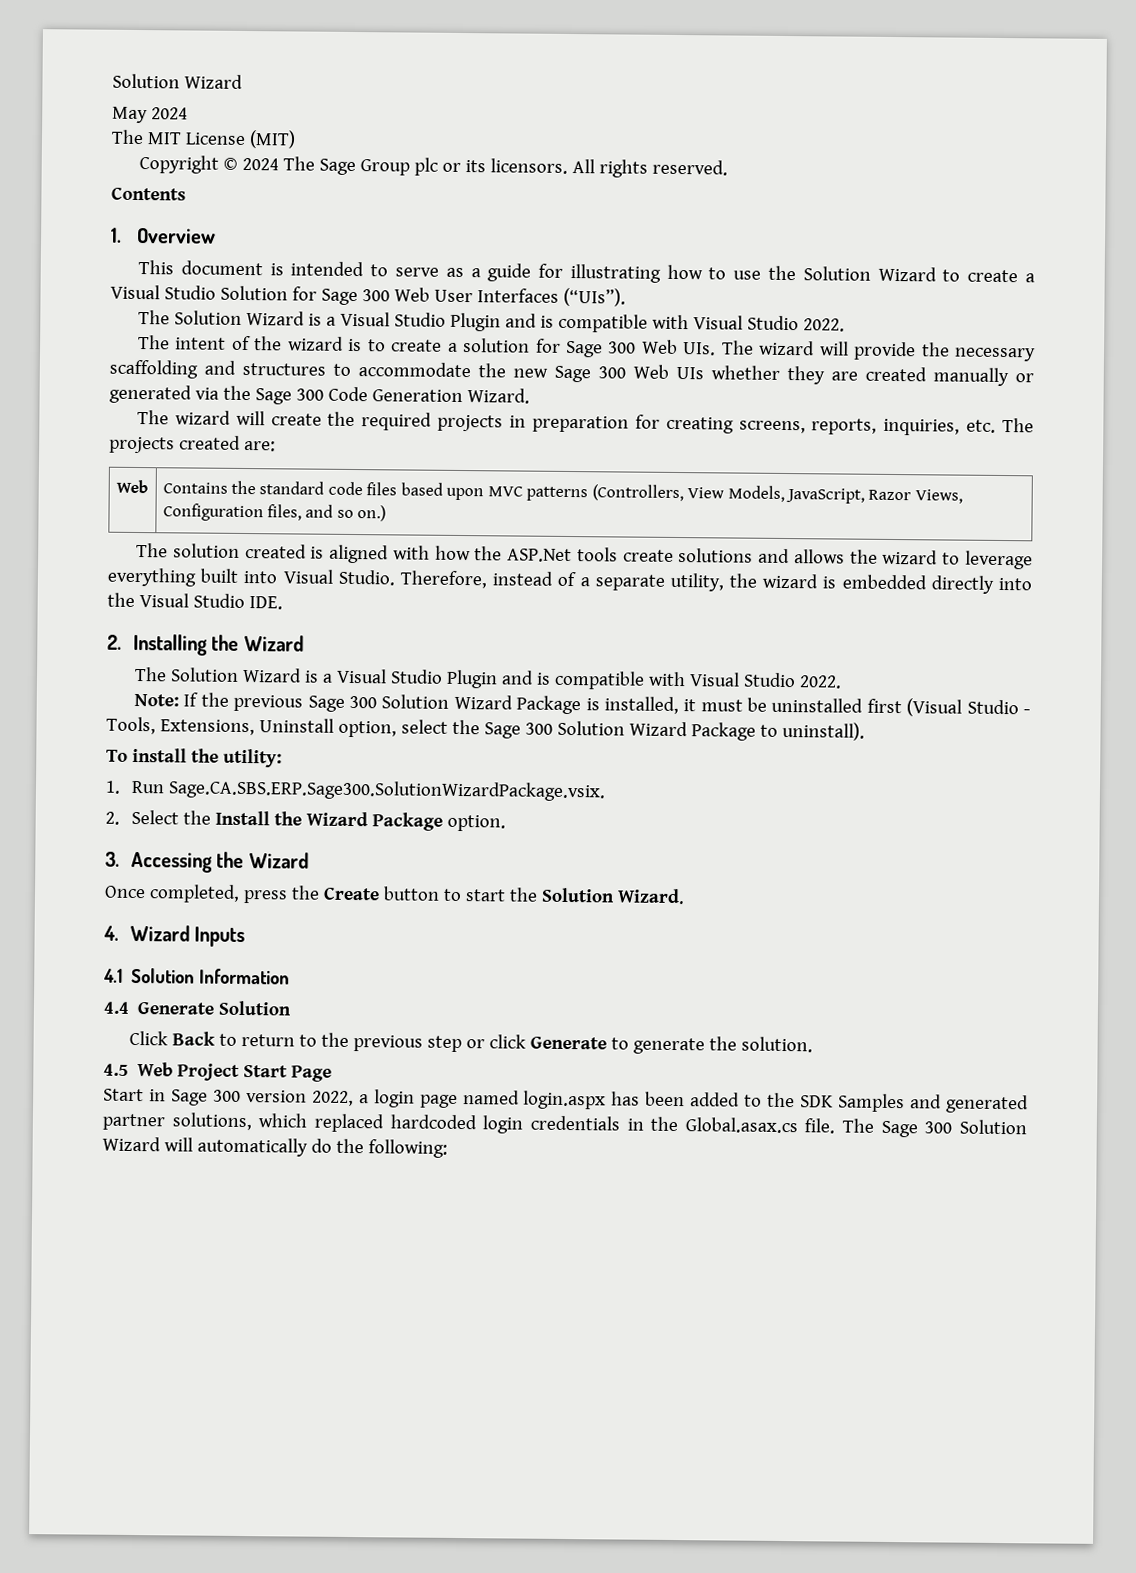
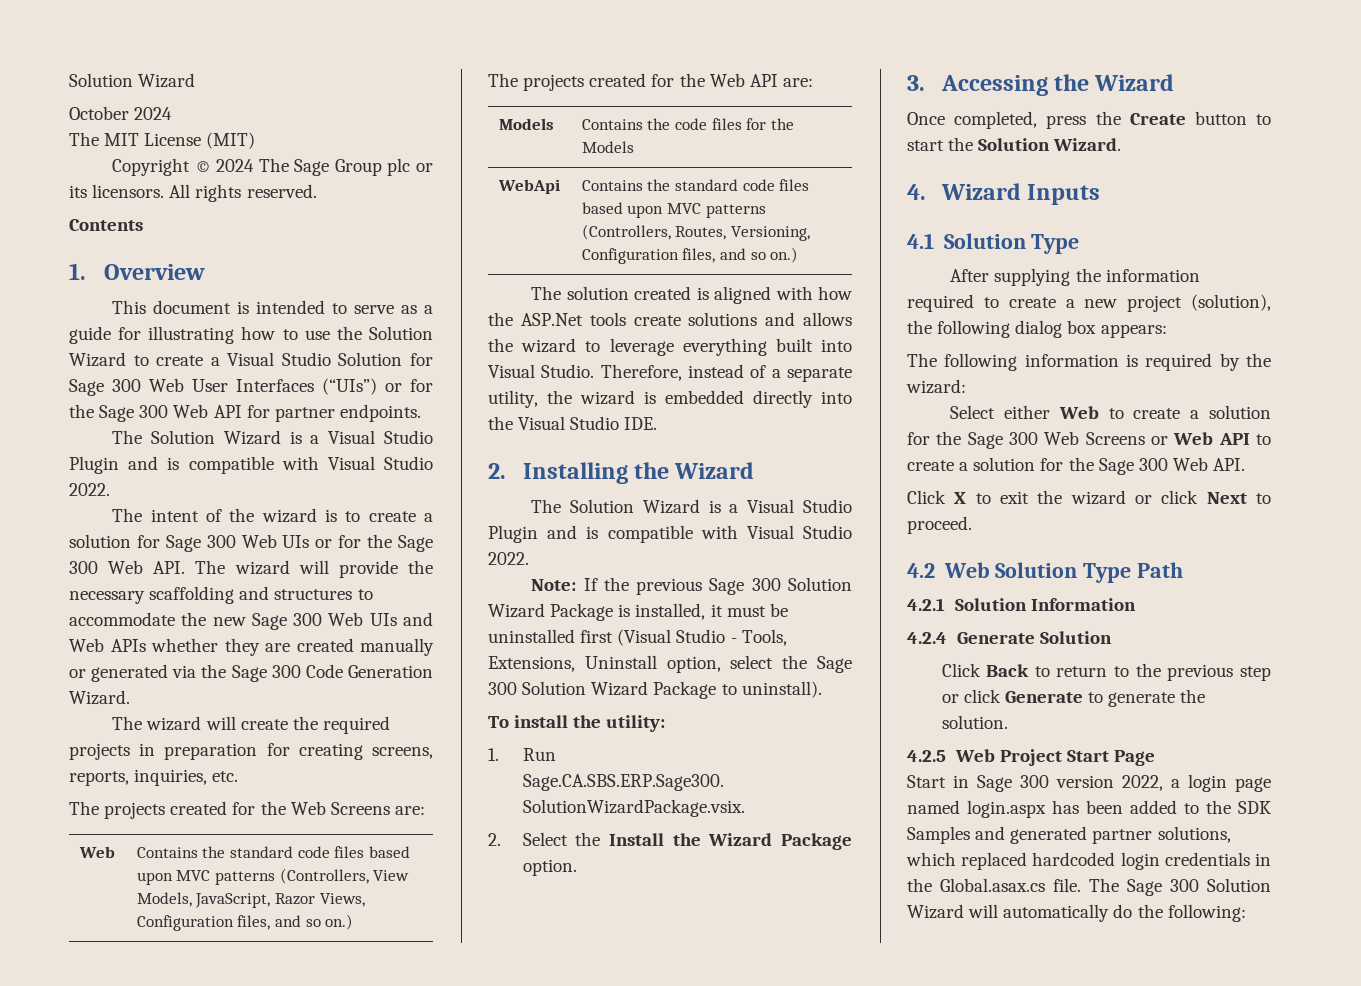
[112,106,148,124] May -> [69,106,129,120] October
[562,287,626,307] (“UIs”). -> [322,378,433,395] [69,404,421,422] (“UIs”) or for the Sage 300 Web API for partner endpoints.
[682,342,717,356] UIs. -> [282,534,434,552] [69,560,186,574] UIs or for the Sage 300 Web API.
(704, 373) none -> [402,612,433,626] [69,638,146,652] and Web APIs
[1002,418,1035,433] [109,435,241,454] The projects created -> [69,801,390,819] // The projects created for the Web Screens
(387, 513) none -> [488,73,813,91] [498,118,554,130] [581,118,794,130] [581,141,634,153] [497,179,560,194] [581,179,810,191] [581,202,766,218] [581,224,811,241] [581,247,799,264] // The projects created for the Web API are: // Models | Contains the code files for the Models // WebApi | Contains the standard code files based upon MVC patterns (Controllers, Routes, Versioning, Configuration files, and so on.)
(196, 975) none -> [1031,234,1080,254] [950,268,1200,286] [907,294,1271,312] [907,320,1167,338] [907,353,1271,371] [906,379,966,394] [950,405,1271,419] [907,431,1271,449] [907,457,1246,475] [907,490,1271,505] [907,516,972,534] [907,562,1184,583] [907,598,1027,611] Type // After supplying the information required to create a new project (solution), the following dialog box appears: // The following information is required by the wizard: // Select either Web to create a solution for the Sage 300 Web Screens or Web API to create a solution for the Sage 300 Web API. // Click X to exit the wizard or click Next to proceed. // 4.2 Web Solution Type Path // 4.2.1 Solution
[103,1001,129,1014] 4.4 -> [907,632,947,644] 4.2.4
[103,1063,129,1076] 4.5 -> [907,750,946,762] 4.2.5

